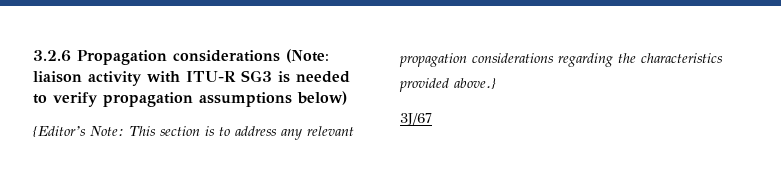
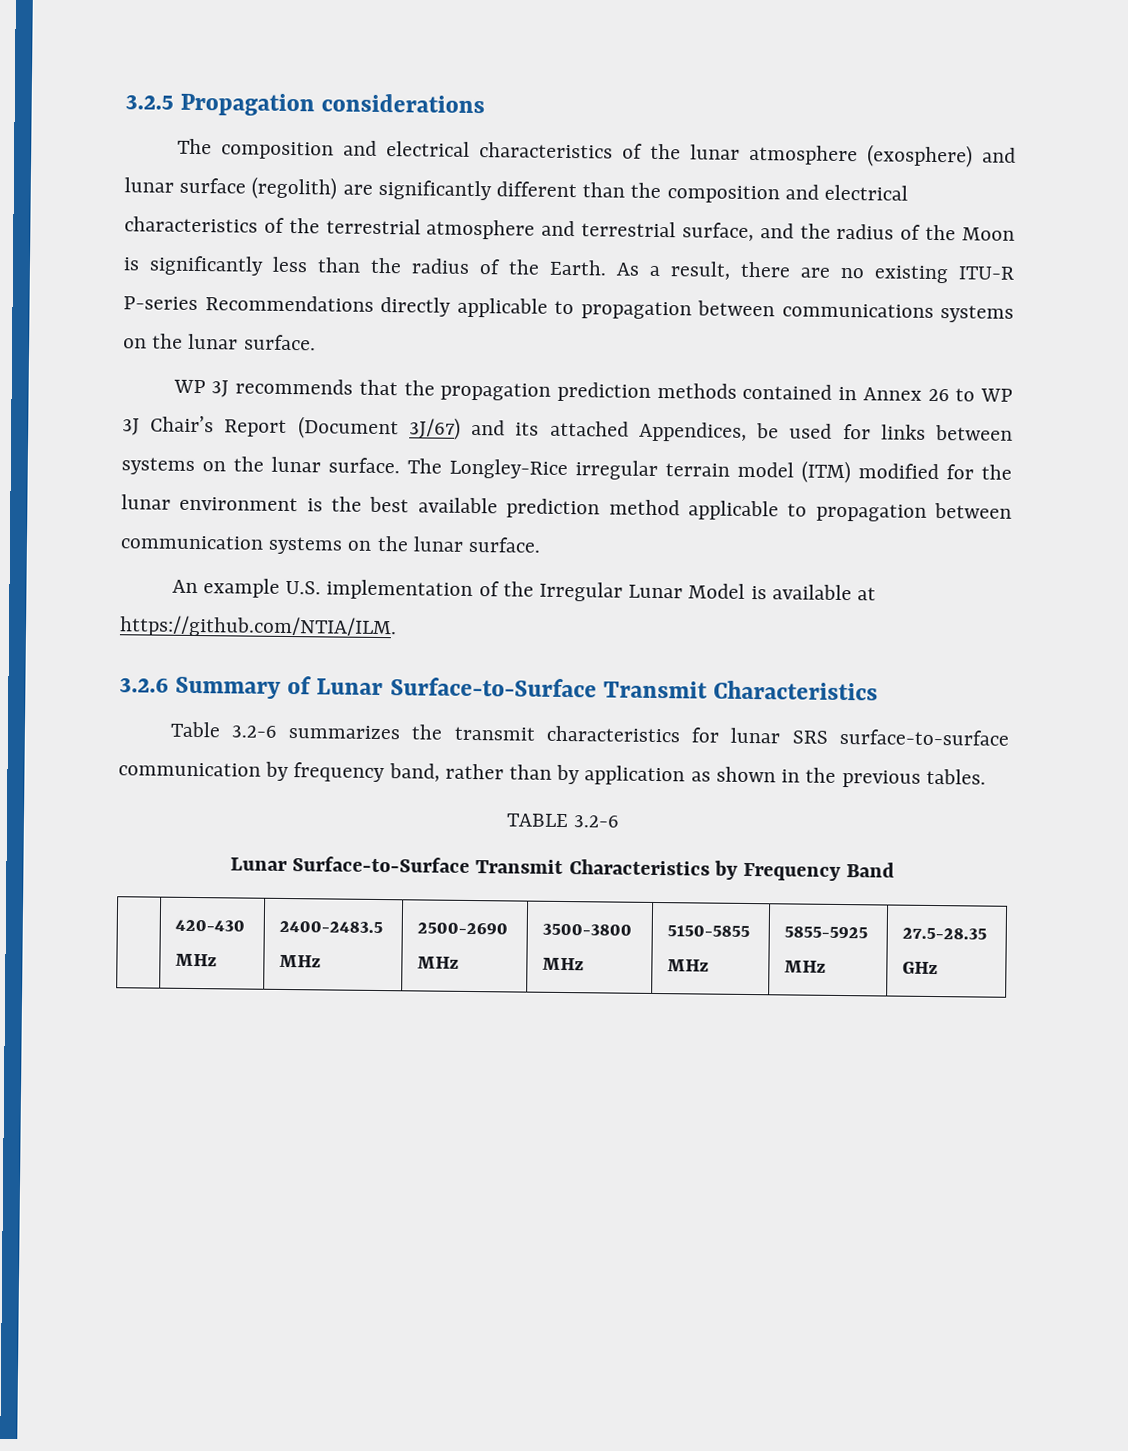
[33,50,71,62] 3.2.6 -> [125,94,174,110] 3.2.5
[286,49,329,63] [33,70,350,86] [33,91,347,107] [33,126,354,140] [399,53,723,67] [399,78,496,92] [400,113,432,126] (Note: liaison activity with ITU-R SG3 is needed to verify propagation assumptions below) // {Editor’s Note: This section is to address any relevant propagation considerations regarding the characteristics provided above.} // 3J/67 -> [176,138,1016,168] [124,176,909,204] [124,216,1015,242] [123,255,1014,284] [123,295,1014,323] [123,333,316,351] [172,378,1014,402] [122,415,1014,442] [121,456,1012,484] [121,494,1013,522] [120,535,542,555] [171,578,876,602] [119,615,397,639] [119,676,878,701] [169,721,1009,746] [118,761,986,788] [505,813,621,828] [229,856,896,881] [175,919,246,932] [175,953,218,967] [279,920,384,934] [279,954,322,968] [417,922,509,935] [417,956,460,969] [542,923,633,936] [542,957,585,971] [667,925,751,938] [667,959,710,972] [784,926,869,939] [784,960,827,973] [902,927,988,940] [902,961,939,975] // The composition and electrical characteristics of the lunar atmosphere (exosphere) and lunar surface (regolith) are significantly different than the composition and electrical characteristics of the terrestrial atmosphere and terrestrial surface, and the radius of the Moon is significantly less than the radius of the Earth. As a result, there are no existing ITU-R P-series Recommendations directly applicable to propagation between communications systems on the lunar surface. // WP 3J recommends that the propagation prediction methods contained in Annex 26 to WP 3J Chair’s Report (Document 3J/67) and its attached Appendices, be used for links between systems on the lunar surface. The Longley-Rice irregular terrain model (ITM) modified for the lunar environment is the best available prediction method applicable to propagation between communication systems on the lunar surface. // An example U.S. implementation of the Irregular Lunar Model is available at https://github.com/NTIA/ILM. // 3.2.6 Summary of Lunar Surface-to-Surface Transmit Characteristics // Table 3.2-6 summarizes the transmit characteristics for lunar SRS surface-to-surface communication by frequency band, rather than by application as shown in the previous tables. // TABLE 3.2-6 // Lunar Surface-to-Surface Transmit Characteristics by Frequency Band // | 420-430 MHz | 2400-2483.5 MHz | 2500-2690 MHz | 3500-3800 MHz | 5150-5855 MHz | 5855-5925 MHz | 27.5-28.35 GHz

